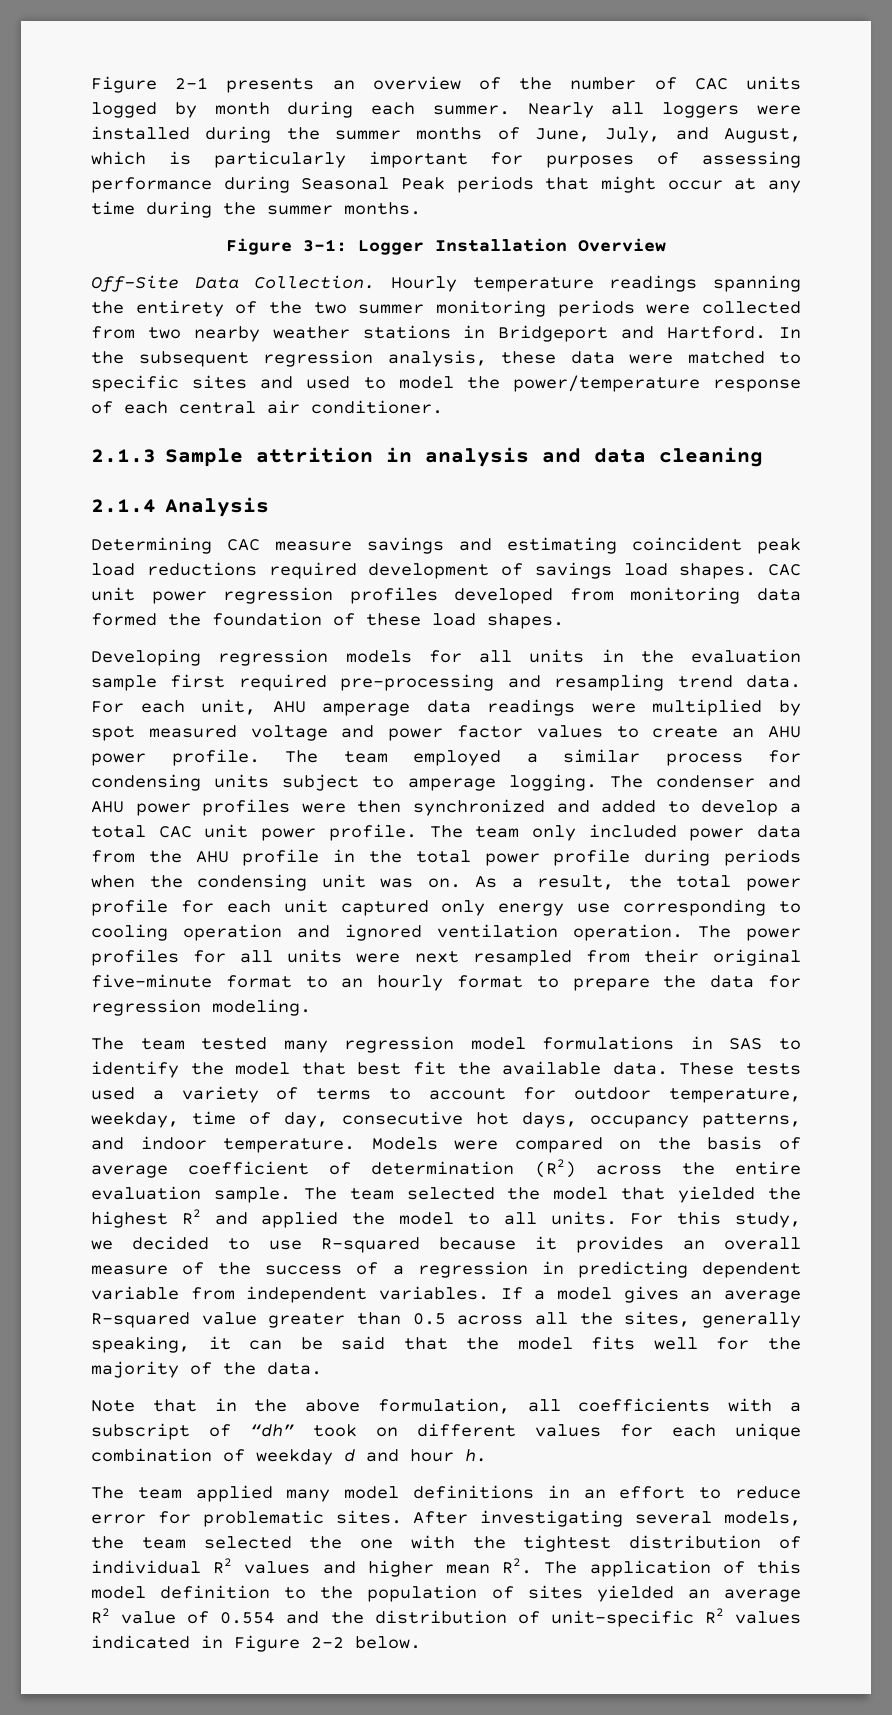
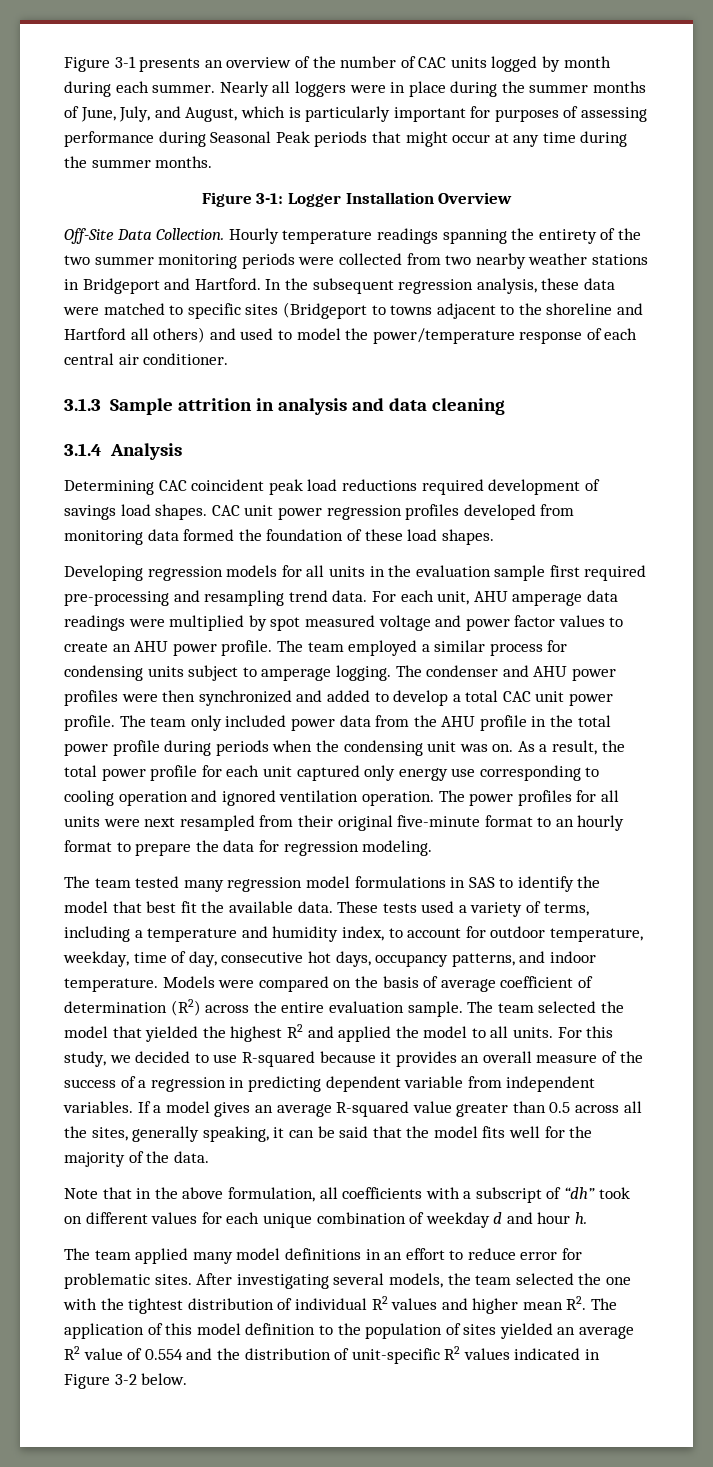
[91,76,209,93] Figure 2-1 -> [64,56,136,72] Figure 3-1
[91,126,190,140] installed -> [390,81,446,97] in place
(248, 382) none -> [282,302,644,319] [64,327,206,343] (Bridgeport to towns adjacent to the shoreline and Hartford all others)
[91,449,156,463] 2.1.3 -> [64,398,101,411] 3.1.3
[91,499,156,513] 2.1.4 -> [64,443,102,456] 3.1.4
[275,537,617,554] measure savings and estimating -> (187, 485) none
[316,1088,372,1100] terms -> [543,903,589,916] [64,926,384,942] terms, including a temperature and humidity index,
[311,1637,344,1648] 2-2 -> [114,1374,137,1385] 3-2

